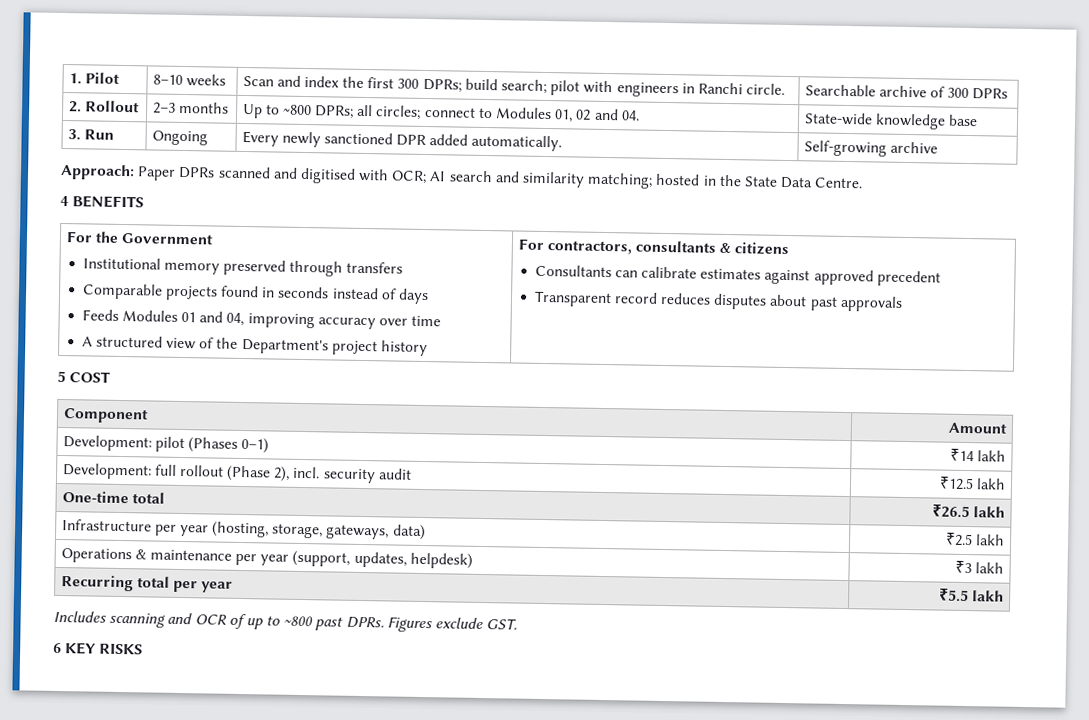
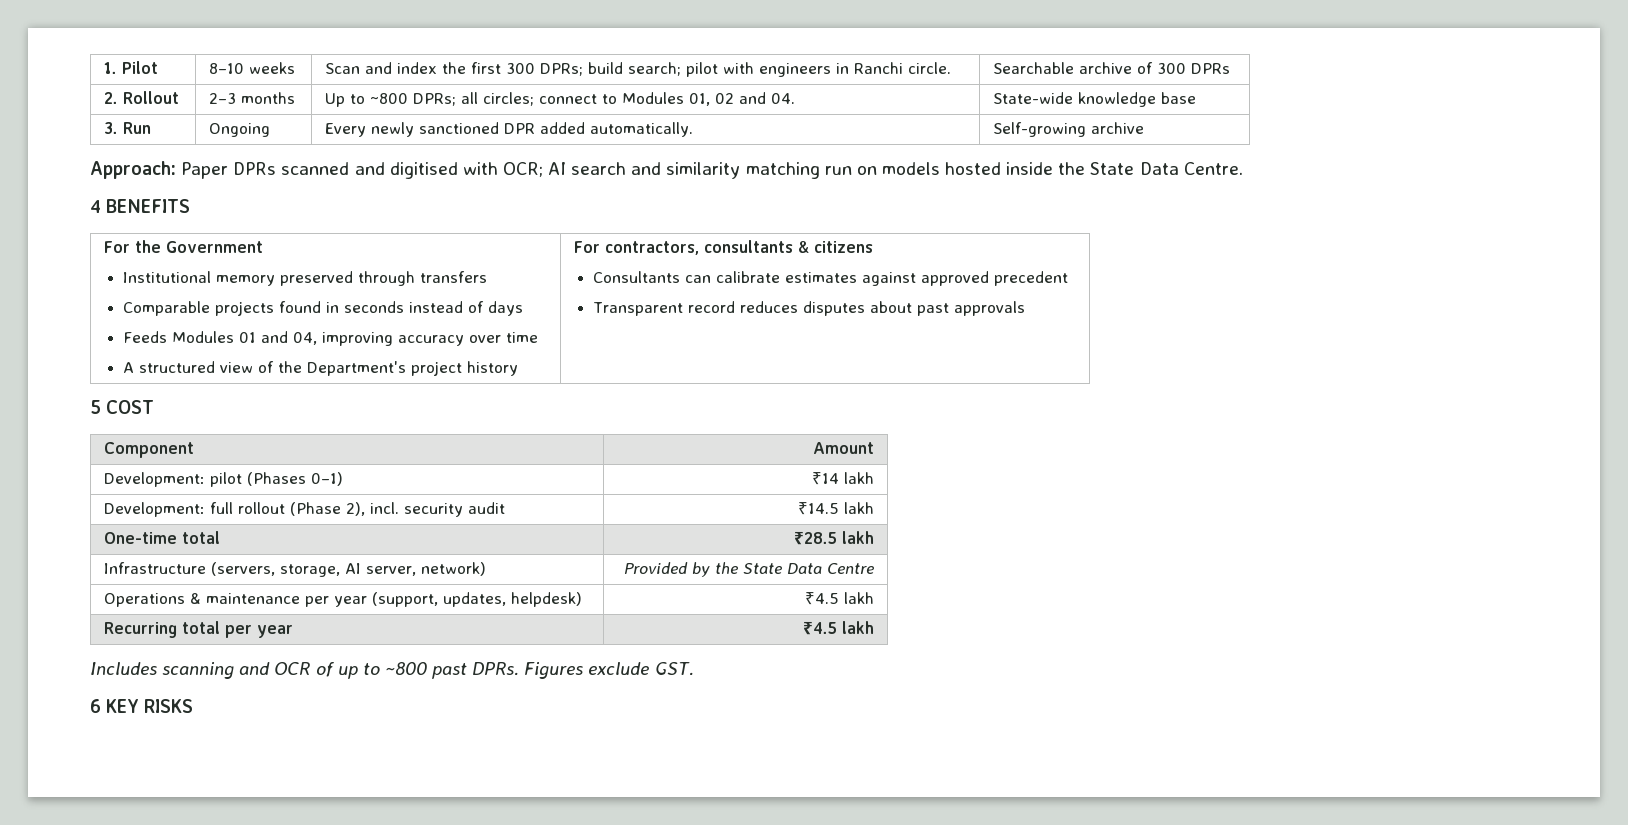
[587,172,717,189] matching; hosted in -> [745,162,1054,179] matching run on models hosted inside
[939,476,975,491] ₹12.5 -> [797,502,839,515] ₹14.5
[932,504,971,519] ₹26.5 -> [793,531,837,545] ₹28.5
[154,521,426,541] [945,532,1006,547] per year (hosting, storage, gateways, data) | ₹2.5 lakh -> [211,562,487,577] [623,562,874,577] (servers, storage, AI server, network) | Provided by the State Data Centre
[955,560,973,574] ₹3 -> [804,592,839,605] ₹4.5
[939,588,970,603] ₹5.5 -> [802,621,837,635] ₹4.5

